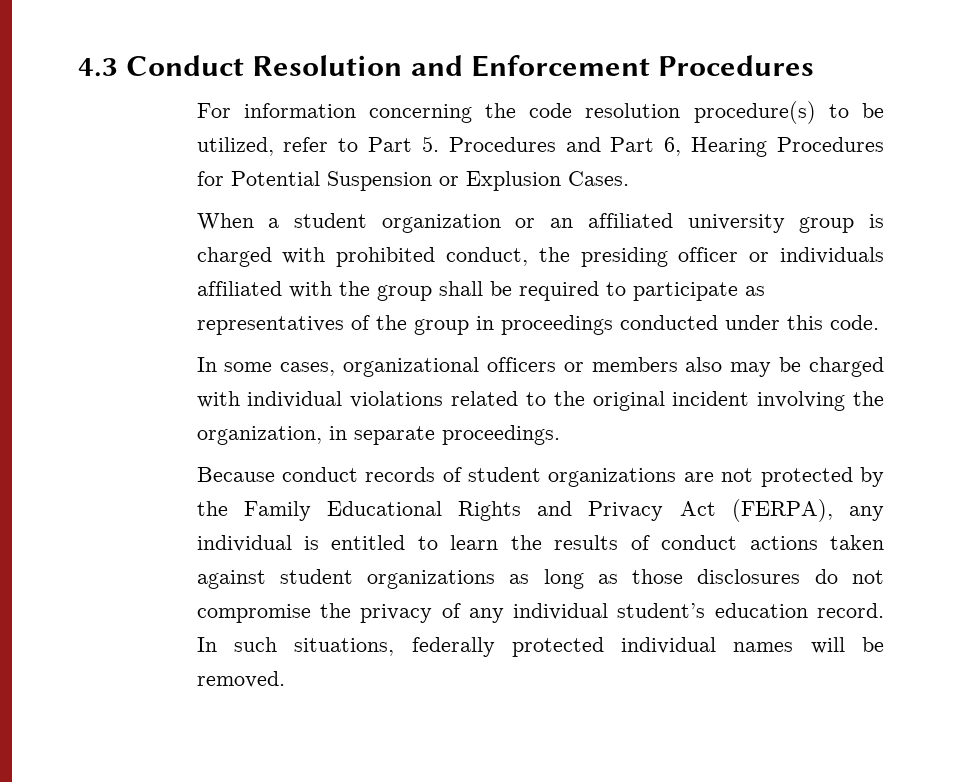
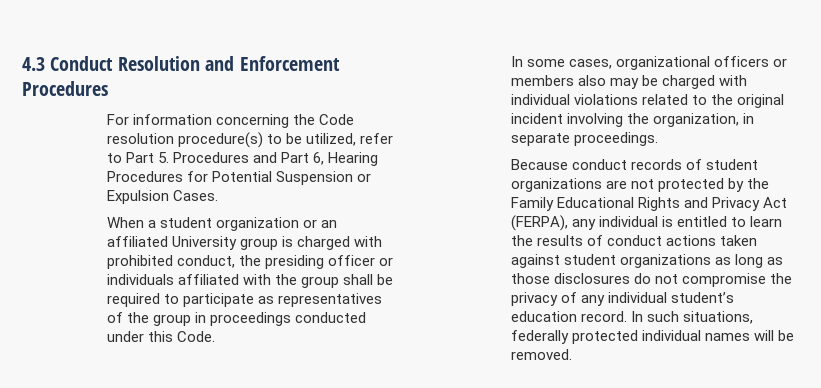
[529,103,573,118] code -> [318,114,354,125] Code
[465,171,561,191] Explusion -> [106,190,169,204] Expulsion
[687,214,785,233] university -> [171,236,237,250] University
[829,315,879,330] code. -> [176,331,215,342] Code.

